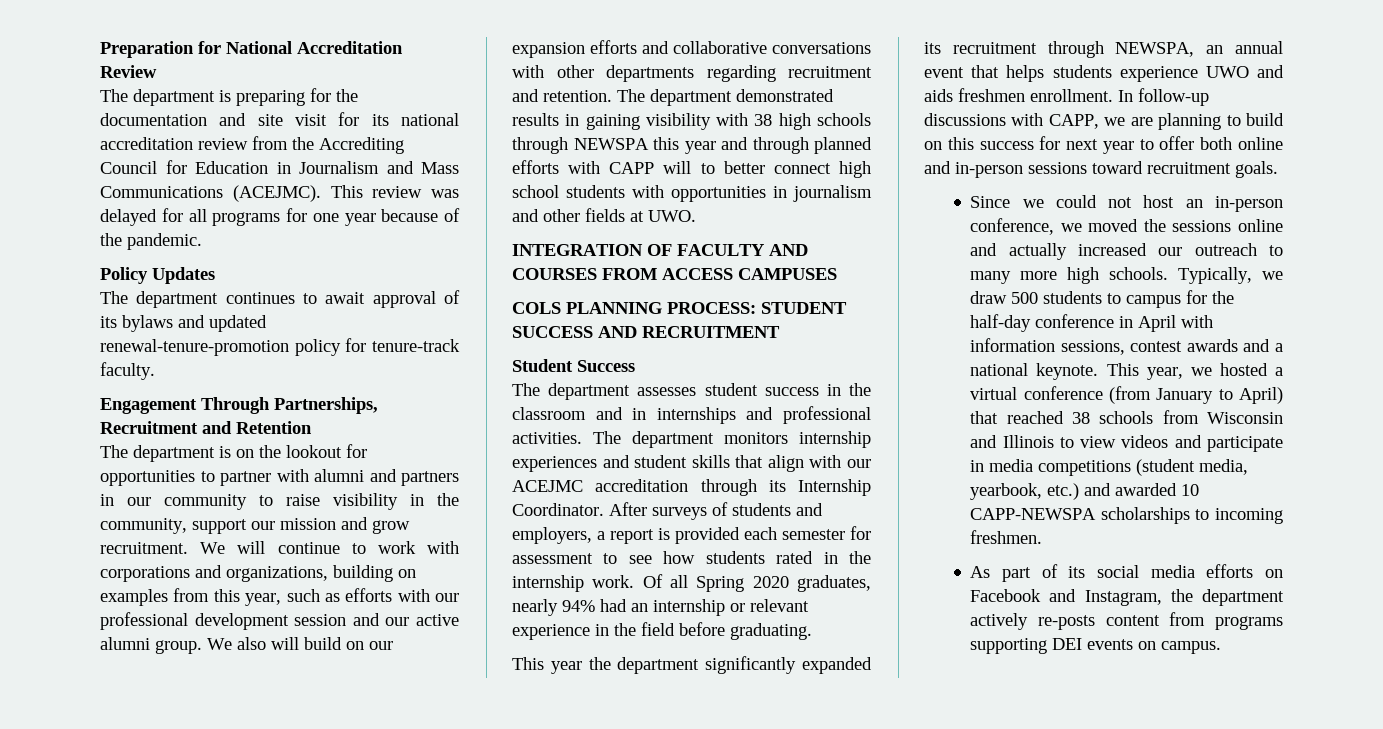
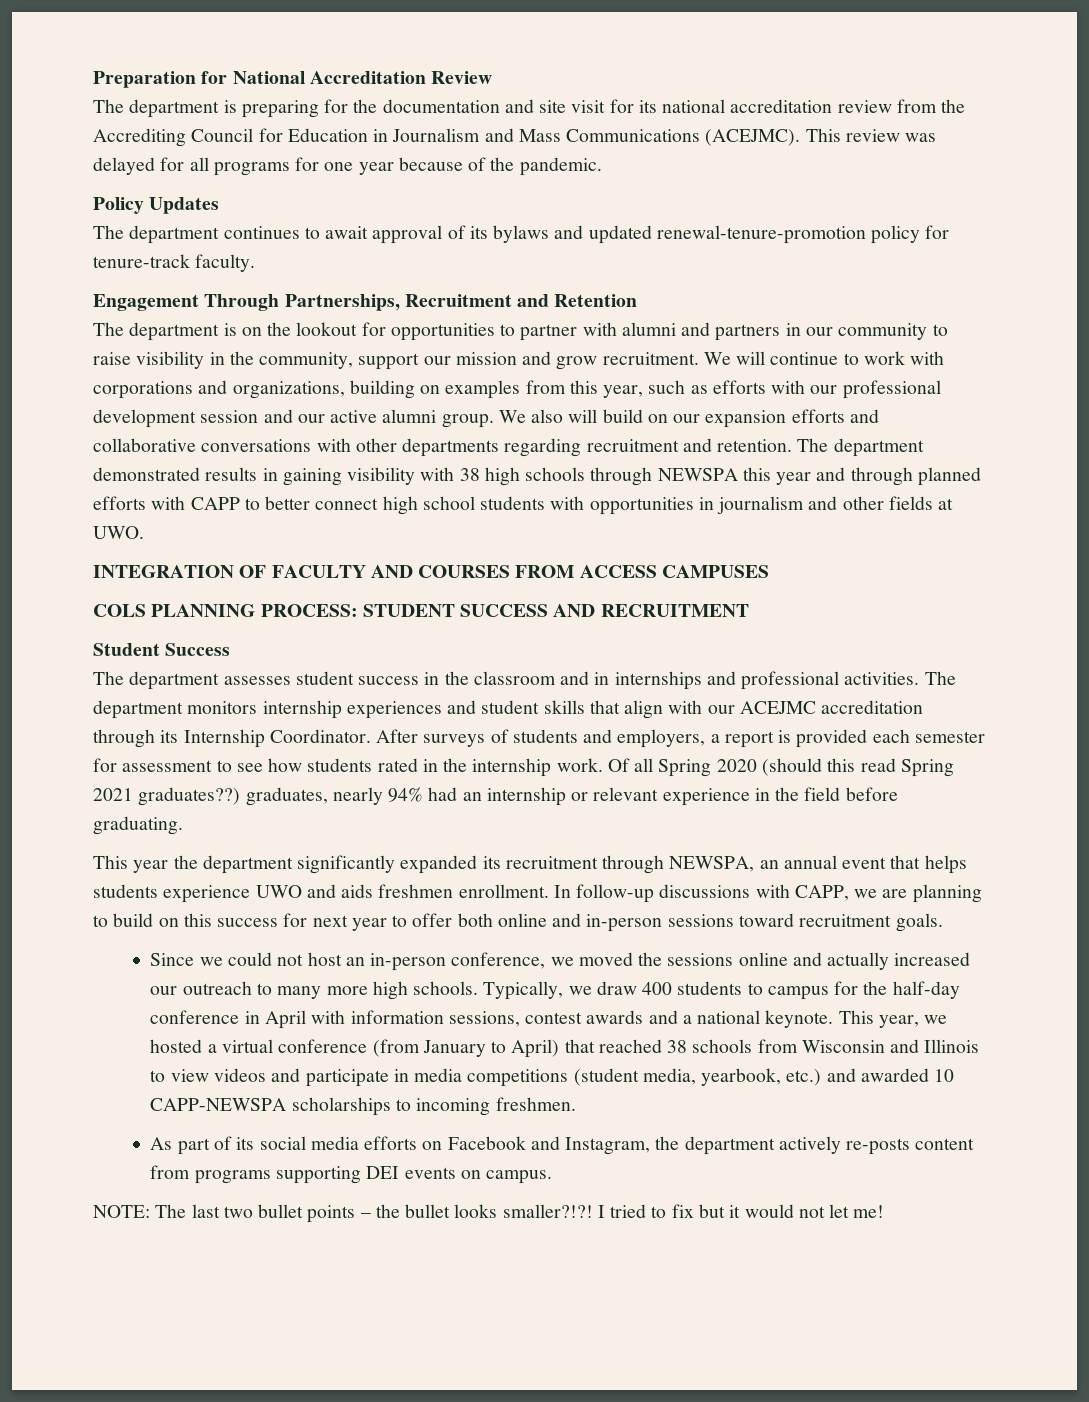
[663,161,692,174] will -> (240, 503) none
(789, 582) none -> [761,758,954,777] [93,787,241,806] (should this read Spring 2021 graduates??)
[1011,292,1039,304] 500 -> [642,982,673,995] 400
(1222, 647) none -> [93,1204,885,1223] // NOTE: The last two bullet points – the bullet looks smaller?!?! I tried to fix but it would not let me!

